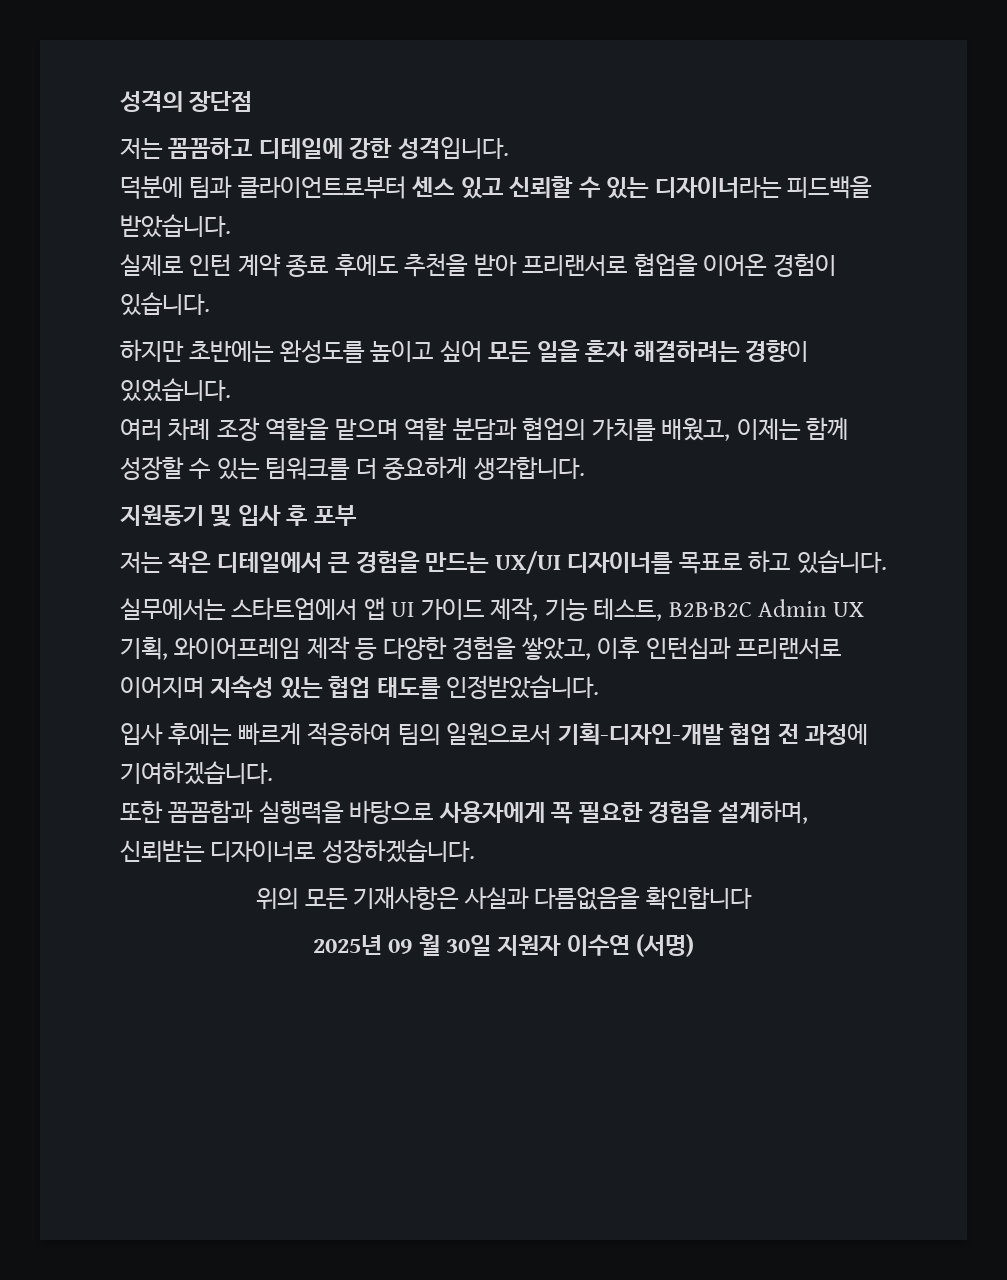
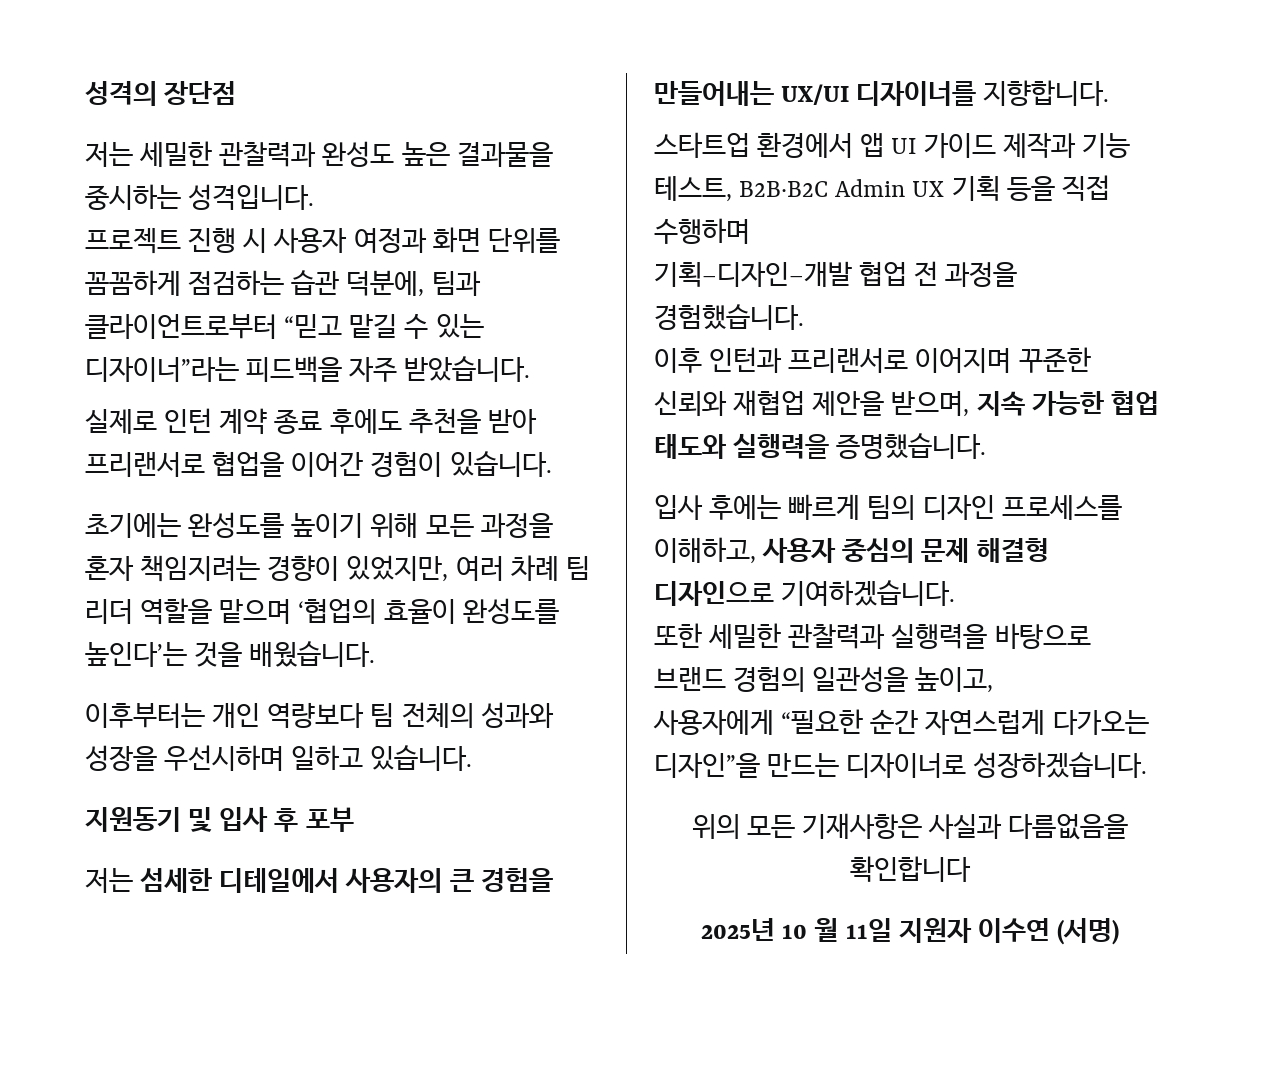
[168,137,509,159] [120,176,873,199] 꼼꼼하고 디테일에 강한 성격입니다. // 덕분에 팀과 클라이언트로부터 센스 있고 신뢰할 수 있는 디자이너라는 피드백을 -> [139,141,553,167] [85,184,315,210] [85,227,560,254] [85,270,481,297] [85,314,484,340] [85,356,398,382] 세밀한 관찰력과 완성도 높은 결과물을 중시하는 성격입니다. // 프로젝트 진행 시 사용자 여정과 화면 단위를 꼼꼼하게 점검하는 습관 덕분에, 팀과 클라이언트로부터 “믿고 맡길 수 있는 디자이너”라는 피드백을 자주
[703,254,768,276] 이어온 -> [291,452,364,477] 이어간
[120,339,809,363] [120,378,231,402] [120,417,849,441] [120,456,585,480] 하지만 초반에는 완성도를 높이고 싶어 모든 일을 혼자 해결하려는 경향이 있었습니다. // 여러 차례 조장 역할을 맡으며 역할 분담과 협업의 가치를 배웠고, 이제는 함께 성장할 수 있는 팀워크를 더 중요하게 생각합니다. -> [85,512,553,538] [85,555,590,582] [85,598,559,625] [85,641,376,667] [85,702,554,729] [85,745,473,771] 초기에는 완성도를 높이기 위해 모든 과정을 혼자 책임지려는 경향이 있었지만, 여러 차례 팀 리더 역할을 맡으며 ‘협업의 효율이 완성도를 높인다’는 것을 배웠습니다. // 이후부터는 개인 역량보다 팀 전체의 성과와 성장을 우선시하며 일하고 있습니다.
[168,551,322,573] 작은 디테일에서 -> [140,868,443,893] 섬세한 디테일에서 사용자의
[425,552,490,573] 만드는 -> [654,81,774,106] 만들어내는
[678,550,887,574] [120,597,358,620] 목표로 하고 있습니다. // 실무에서는 스타트업에서 -> [983,80,1110,106] [654,132,854,158] 지향합니다. // 스타트업 환경에서
[490,597,539,621] 제작, -> [1002,132,1076,158] 제작과
[120,636,842,660] [120,675,600,699] [120,722,869,746] [120,761,273,785] [120,800,808,824] [120,840,205,862] 기획, 와이어프레임 제작 등 다양한 경험을 쌓았고, 이후 인턴십과 프리랜서로 이어지며 지속성 있는 협업 태도를 인정받았습니다. // 입사 후에는 빠르게 적응하여 팀의 일원으로서 기획-디자인-개발 협업 전 과정에 기여하겠습니다. // 또한 꼼꼼함과 실행력을 바탕으로 사용자에게 꼭 필요한 경험을 설계하며, 신뢰받는 -> [951,175,1110,201] [654,218,750,244] [654,261,1018,287] [654,304,804,330] [654,347,1091,373] [654,390,1159,417] [654,433,987,459] [654,494,1122,520] [654,537,1049,564] [654,580,956,606] [654,623,1091,649] [654,666,994,693] [653,709,1149,735] [654,753,840,778] 기획 등을 직접 수행하며 // 기획–디자인–개발 협업 전 과정을 경험했습니다. // 이후 인턴과 프리랜서로 이어지며 꾸준한 신뢰와 재협업 제안을 받으며, 지속 가능한 협업 태도와 실행력을 증명했습니다. // 입사 후에는 빠르게 팀의 디자인 프로세스를 이해하고, 사용자 중심의 문제 해결형 디자인으로 기여하겠습니다. // 또한 세밀한 관찰력과 실행력을 바탕으로 브랜드 경험의 일관성을 높이고, // 사용자에게 “필요한 순간 자연스럽게 다가오는 디자인”을 만드는
[388,934,492,956] 09 월 30일 -> [782,918,892,942] 10 월 11일

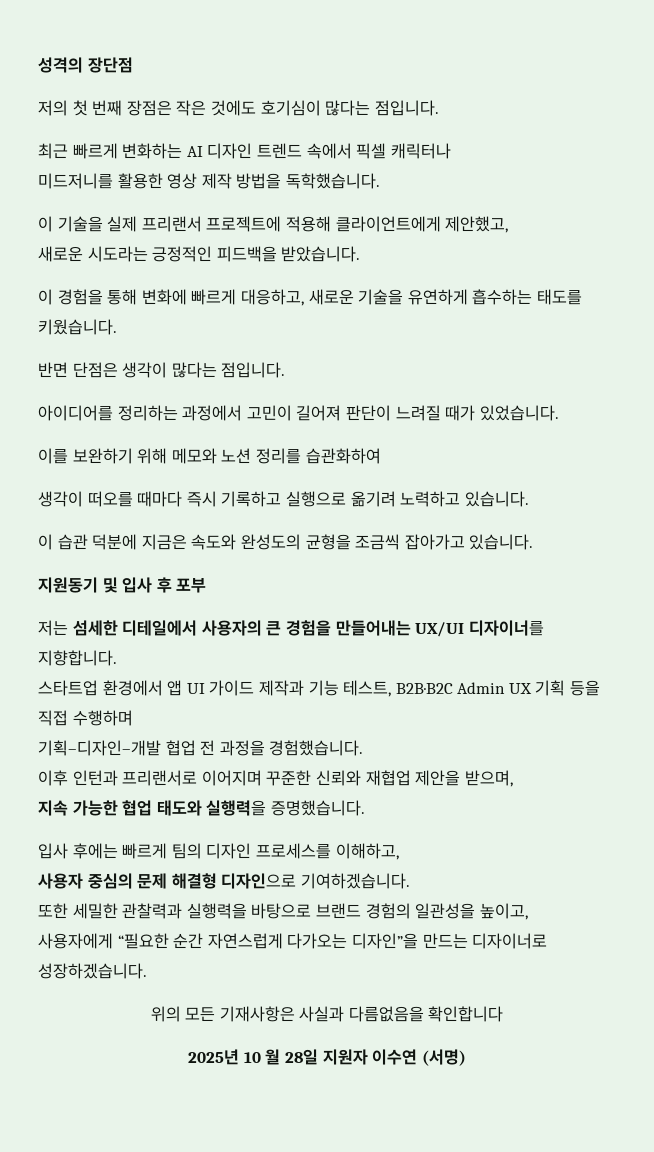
[85,141,553,167] [85,184,315,210] [85,227,560,254] [85,270,481,297] [85,314,484,340] [85,356,531,382] [85,408,537,435] [85,451,552,477] [85,512,553,538] [85,555,590,582] [85,598,559,625] [85,641,376,667] [85,702,554,729] [85,745,364,771] 저는 세밀한 관찰력과 완성도 높은 결과물을 중시하는 성격입니다. // 프로젝트 진행 시 사용자 여정과 화면 단위를 꼼꼼하게 점검하는 습관 덕분에, 팀과 클라이언트로부터 “믿고 맡길 수 있는 디자이너”라는 피드백을 자주 받았습니다. // 실제로 인턴 계약 종료 후에도 추천을 받아 프리랜서로 협업을 이어간 경험이 있습니다. // 초기에는 완성도를 높이기 위해 모든 과정을 혼자 책임지려는 경향이 있었지만, 여러 차례 팀 리더 역할을 맡으며 ‘협업의 효율이 완성도를 높인다’는 것을 배웠습니다. // 이후부터는 개인 역량보다 팀 전체의 성과와 성장을 우선시하며 일하고 -> [38,100,439,116] [38,143,451,159] [38,173,380,189] [38,216,509,233] [38,246,361,262] [38,289,582,306] [38,319,117,335] [38,362,286,378] [38,405,559,421] [38,448,381,464] [38,491,529,507] [38,534,465,550] 저의 첫 번째 장점은 작은 것에도 호기심이 많다는 점입니다. // 최근 빠르게 변화하는 AI 디자인 트렌드 속에서 픽셀 캐릭터나 // 미드저니를 활용한 영상 제작 방법을 독학했습니다. // 이 기술을 실제 프리랜서 프로젝트에 적용해 클라이언트에게 제안했고, // 새로운 시도라는 긍정적인 피드백을 받았습니다. // 이 경험을 통해 변화에 빠르게 대응하고, 새로운 기술을 유연하게 흡수하는 태도를 키웠습니다. // 반면 단점은 생각이 많다는 점입니다. // 아이디어를 정리하는 과정에서 고민이 길어져 판단이 느려질 때가 있었습니다. // 이를 보완하기 위해 메모와 노션 정리를 습관화하여 // 생각이 떠오를 때마다 즉시 기록하고 실행으로 옮기려 노력하고 있습니다. // 이 습관 덕분에 지금은 속도와 완성도의 균형을 조금씩 잡아가고
(970, 404) none -> (513, 778) //
(756, 550) none -> (399, 851) //
[845,918,892,942] 11일 -> [285,1049,318,1065] 28일

